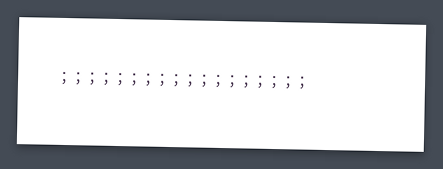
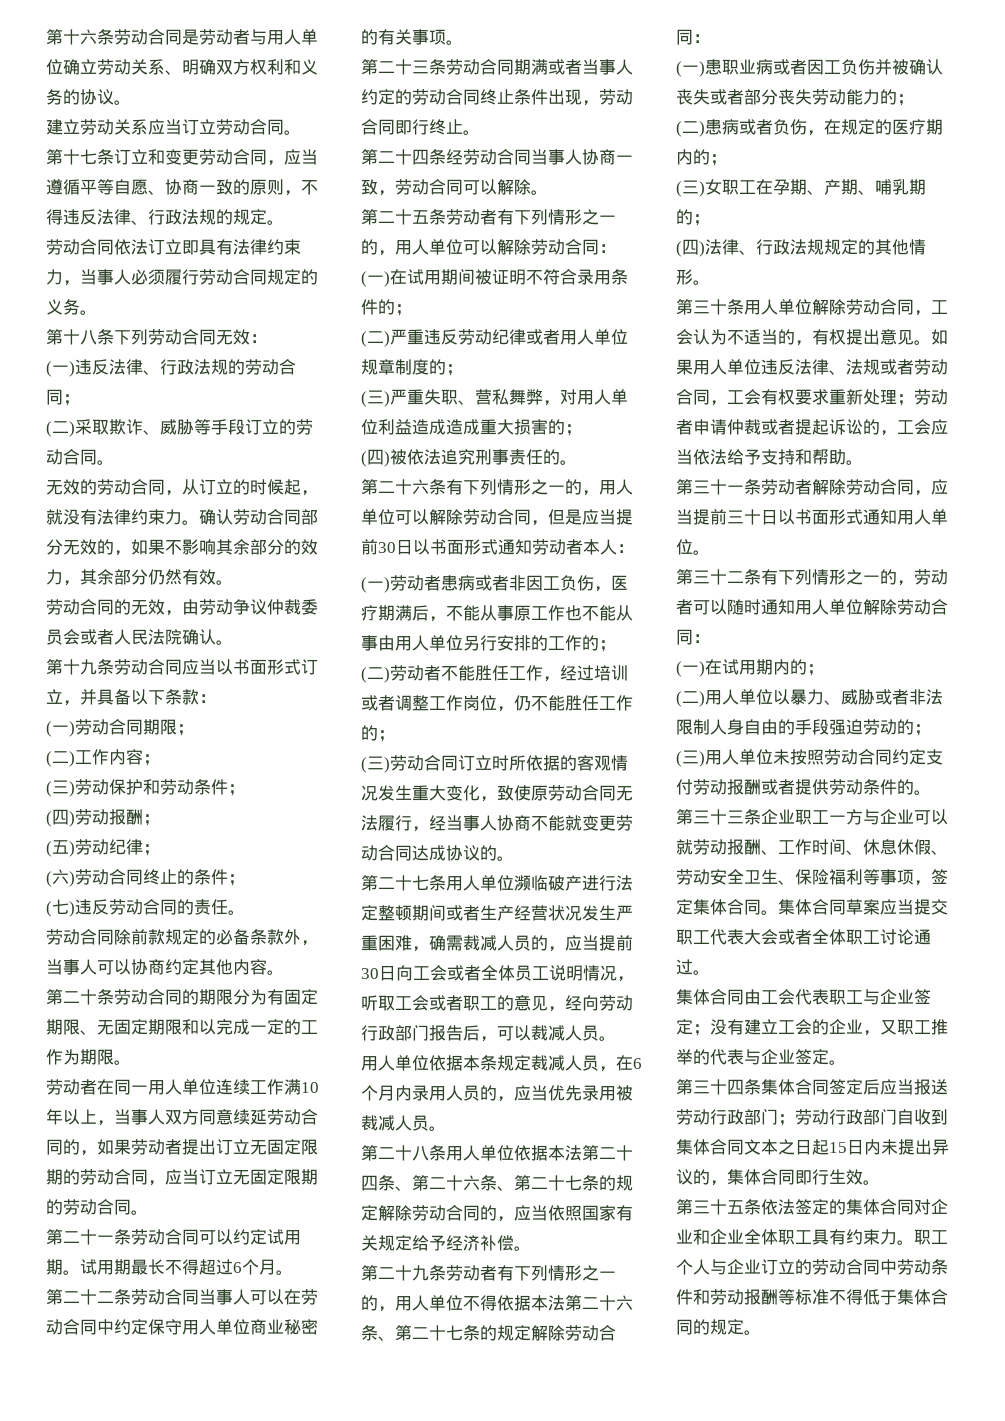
[56,71,310,90] ；；；；；；；；；；；；；；；；；； -> [46,29,318,45] [46,59,318,75] [46,89,131,105] [46,119,301,135] [46,149,318,166] [46,179,318,196] [46,209,284,225] [46,239,301,255] [46,269,318,286] [46,299,97,315] [46,329,267,345] [46,359,296,377] [46,389,80,406] [46,419,313,437] [46,449,114,465] [46,479,318,496] [46,509,318,525] [46,539,318,556] [46,569,233,586] [46,599,318,616] [46,629,233,645] [46,659,318,675] [46,689,216,706] [46,719,194,737] [46,749,160,767] [46,779,245,797] [46,809,160,827] [46,839,160,857] [46,869,245,887] [46,899,245,917] [46,929,318,946] [46,959,284,975] [46,989,318,1005] [46,1019,318,1035] [46,1049,131,1065] [46,1079,319,1095] [46,1108,318,1126] [46,1139,318,1156] [46,1169,318,1186] [46,1199,148,1215] [46,1229,301,1245] [46,1259,293,1275] [46,1289,318,1305] [46,1319,318,1335] [361,29,463,45] [361,59,633,75] [361,89,633,106] [361,119,480,135] [361,149,633,165] [361,179,548,196] [361,209,616,225] [361,239,616,256] [361,269,628,287] [361,299,412,316] [361,329,628,347] [361,359,463,376] [361,389,628,407] [361,419,582,436] [361,449,577,467] [361,479,633,496] [361,509,633,526] [361,539,634,555] [361,575,628,593] [361,605,633,622] [361,635,616,652] [361,665,628,683] [361,695,633,712] [361,725,395,742] [361,755,628,773] [361,785,633,802] [361,815,633,832] [361,845,514,861] [361,875,633,891] [361,905,633,921] [361,935,633,952] [361,965,634,982] [361,995,633,1012] [361,1025,616,1042] [361,1055,642,1072] [361,1085,633,1102] [361,1115,446,1131] [361,1145,633,1161] [361,1175,633,1191] [361,1205,633,1222] [361,1235,531,1251] [361,1265,616,1281] [361,1295,633,1312] [361,1325,616,1341] [676,29,710,45] [676,59,943,77] [676,89,914,106] [676,119,943,137] [676,149,727,166] [676,179,926,197] [676,209,710,226] [676,239,926,257] [676,269,710,285] [676,299,948,316] [676,329,948,346] [676,359,948,375] [676,389,948,406] [676,419,948,436] [676,449,863,465] [676,479,948,496] [676,509,948,525] [676,539,710,555] [676,569,948,586] [676,599,948,615] [676,629,710,645] [676,659,824,677] [676,689,943,707] [676,719,931,736] [676,749,943,767] [676,779,931,795] [676,809,948,825] [676,839,948,855] [676,869,948,886] [676,899,948,915] [676,929,931,945] [676,959,710,975] [676,989,931,1005] [676,1019,948,1036] [676,1049,846,1065] [676,1079,948,1095] [676,1109,948,1126] [676,1139,949,1155] [676,1169,880,1186] [676,1199,948,1215] [676,1229,948,1245] [676,1259,948,1275] [676,1289,948,1305] [676,1319,761,1335] 第十六条劳动合同是劳动者与用人单位确立劳动关系、明确双方权利和义务的协议。 // 建立劳动关系应当订立劳动合同。 // 第十七条订立和变更劳动合同，应当遵循平等自愿、协商一致的原则，不得违反法律、行政法规的规定。 // 劳动合同依法订立即具有法律约束力，当事人必须履行劳动合同规定的义务。 // 第十八条下列劳动合同无效： // (一)违反法律、行政法规的劳动合同； // (二)采取欺诈、威胁等手段订立的劳动合同。 // 无效的劳动合同，从订立的时候起，就没有法律约束力。确认劳动合同部分无效的，如果不影响其余部分的效力，其余部分仍然有效。 // 劳动合同的无效，由劳动争议仲裁委员会或者人民法院确认。 // 第十九条劳动合同应当以书面形式订立，并具备以下条款： // (一)劳动合同期限； // (二)工作内容； // (三)劳动保护和劳动条件； // (四)劳动报酬； // (五)劳动纪律； // (六)劳动合同终止的条件； // (七)违反劳动合同的责任。 // 劳动合同除前款规定的必备条款外，当事人可以协商约定其他内容。 // 第二十条劳动合同的期限分为有固定期限、无固定期限和以完成一定的工作为期限。 // 劳动者在同一用人单位连续工作满10年以上，当事人双方同意续延劳动合同的，如果劳动者提出订立无固定限期的劳动合同，应当订立无固定限期的劳动合同。 // 第二十一条劳动合同可以约定试用期。试用期最长不得超过6个月。 // 第二十二条劳动合同当事人可以在劳动合同中约定保守用人单位商业秘密的有关事项。 // 第二十三条劳动合同期满或者当事人约定的劳动合同终止条件出现，劳动合同即行终止。 // 第二十四条经劳动合同当事人协商一致，劳动合同可以解除。 // 第二十五条劳动者有下列情形之一的，用人单位可以解除劳动合同： // (一)在试用期间被证明不符合录用条件的； // (二)严重违反劳动纪律或者用人单位规章制度的； // (三)严重失职、营私舞弊，对用人单位利益造成造成重大损害的； // (四)被依法追究刑事责任的。 // 第二十六条有下列情形之一的，用人单位可以解除劳动合同，但是应当提前30日以书面形式通知劳动者本人： // (一)劳动者患病或者非因工负伤，医疗期满后，不能从事原工作也不能从事由用人单位另行安排的工作的； // (二)劳动者不能胜任工作，经过培训或者调整工作岗位，仍不能胜任工作的； // (三)劳动合同订立时所依据的客观情况发生重大变化，致使原劳动合同无法履行，经当事人协商不能就变更劳动合同达成协议的。 // 第二十七条用人单位濒临破产进行法定整顿期间或者生产经营状况发生严重困难，确需裁减人员的，应当提前30日向工会或者全体员工说明情况，听取工会或者职工的意见，经向劳动行政部门报告后，可以裁减人员。 // 用人单位依据本条规定裁减人员，在6个月内录用人员的，应当优先录用被裁减人员。 // 第二十八条用人单位依据本法第二十四条、第二十六条、第二十七条的规定解除劳动合同的，应当依照国家有关规定给予经济补偿。 // 第二十九条劳动者有下列情形之一的，用人单位不得依据本法第二十六条、第二十七条的规定解除劳动合同： // (一)患职业病或者因工负伤并被确认丧失或者部分丧失劳动能力的； // (二)患病或者负伤，在规定的医疗期内的； // (三)女职工在孕期、产期、哺乳期的； // (四)法律、行政法规规定的其他情形。 // 第三十条用人单位解除劳动合同，工会认为不适当的，有权提出意见。如果用人单位违反法律、法规或者劳动合同，工会有权要求重新处理；劳动者申请仲裁或者提起诉讼的，工会应当依法给予支持和帮助。 // 第三十一条劳动者解除劳动合同，应当提前三十日以书面形式通知用人单位。 // 第三十二条有下列情形之一的，劳动者可以随时通知用人单位解除劳动合同： // (一)在试用期内的； // (二)用人单位以暴力、威胁或者非法限制人身自由的手段强迫劳动的； // (三)用人单位未按照劳动合同约定支付劳动报酬或者提供劳动条件的。 // 第三十三条企业职工一方与企业可以就劳动报酬、工作时间、休息休假、劳动安全卫生、保险福利等事项，签定集体合同。集体合同草案应当提交职工代表大会或者全体职工讨论通过。 // 集体合同由工会代表职工与企业签定；没有建立工会的企业，又职工推举的代表与企业签定。 // 第三十四条集体合同签定后应当报送劳动行政部门；劳动行政部门自收到集体合同文本之日起15日内未提出异议的，集体合同即行生效。 // 第三十五条依法签定的集体合同对企业和企业全体职工具有约束力。职工个人与企业订立的劳动合同中劳动条件和劳动报酬等标准不得低于集体合同的规定。

